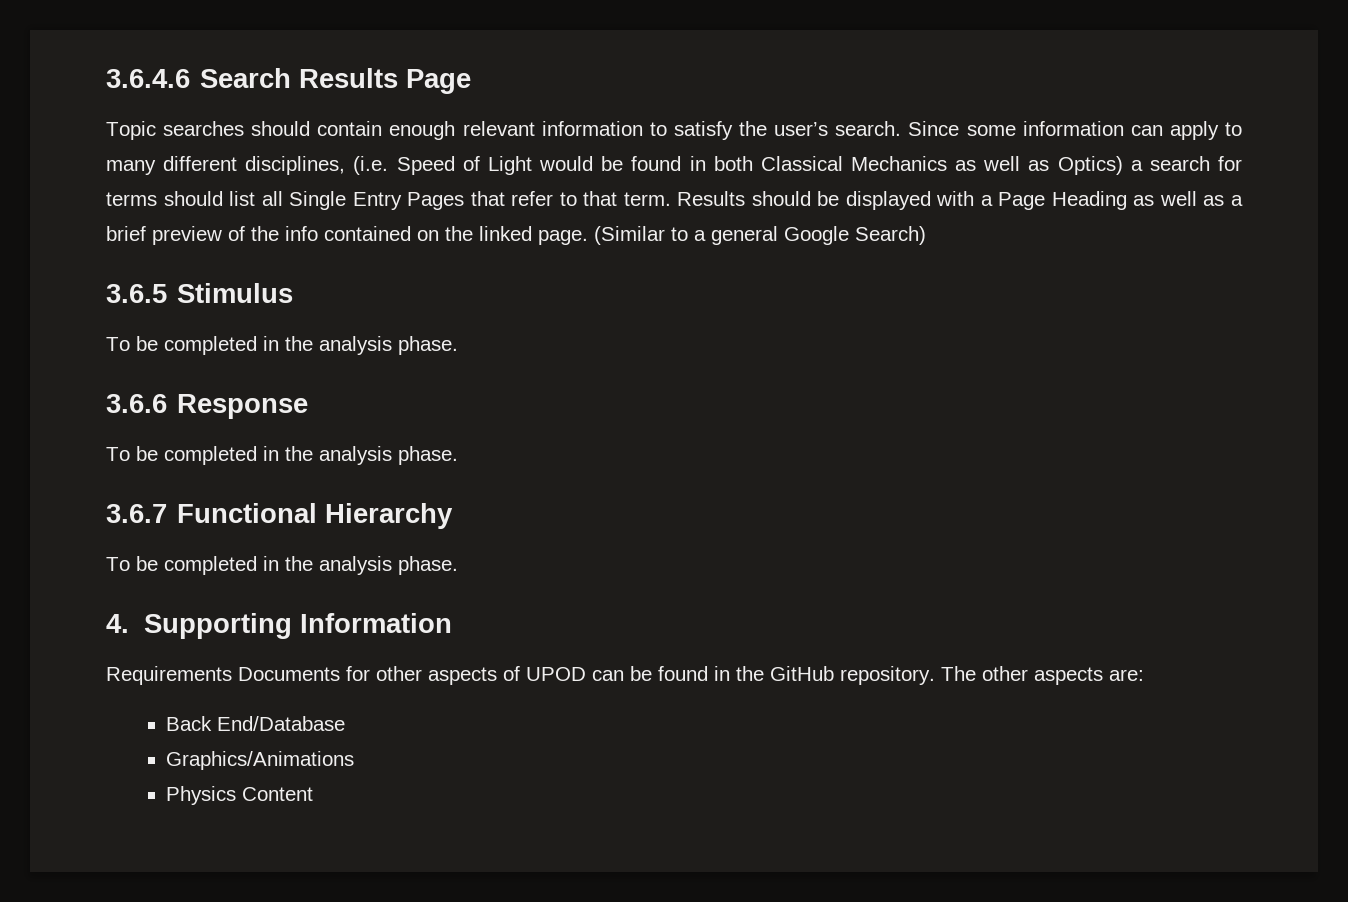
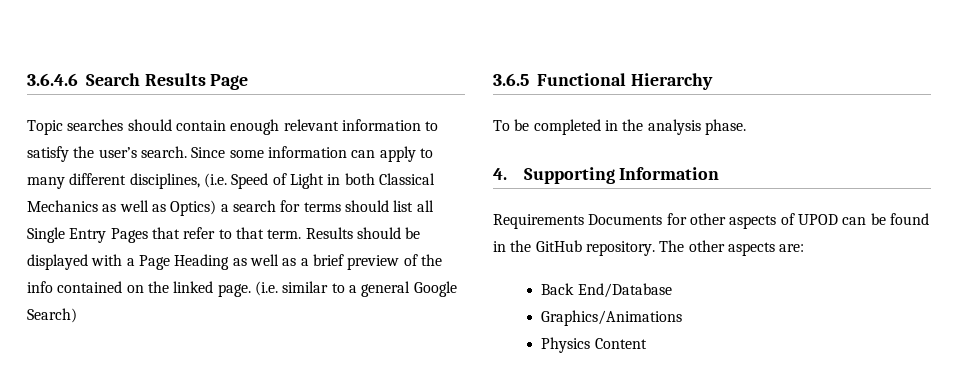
[539,156,682,171] would be found -> (324, 181) none
[594,226,665,245] (Similar -> [254,281,329,296] (i.e. similar
[177,283,294,303] [106,336,458,355] [106,394,309,419] [106,446,458,465] [106,504,167,523] Stimulus // To be completed in the analysis phase. // 3.6.6 Response // To be completed in the analysis phase. // 3.6.7 -> (529, 79) none

